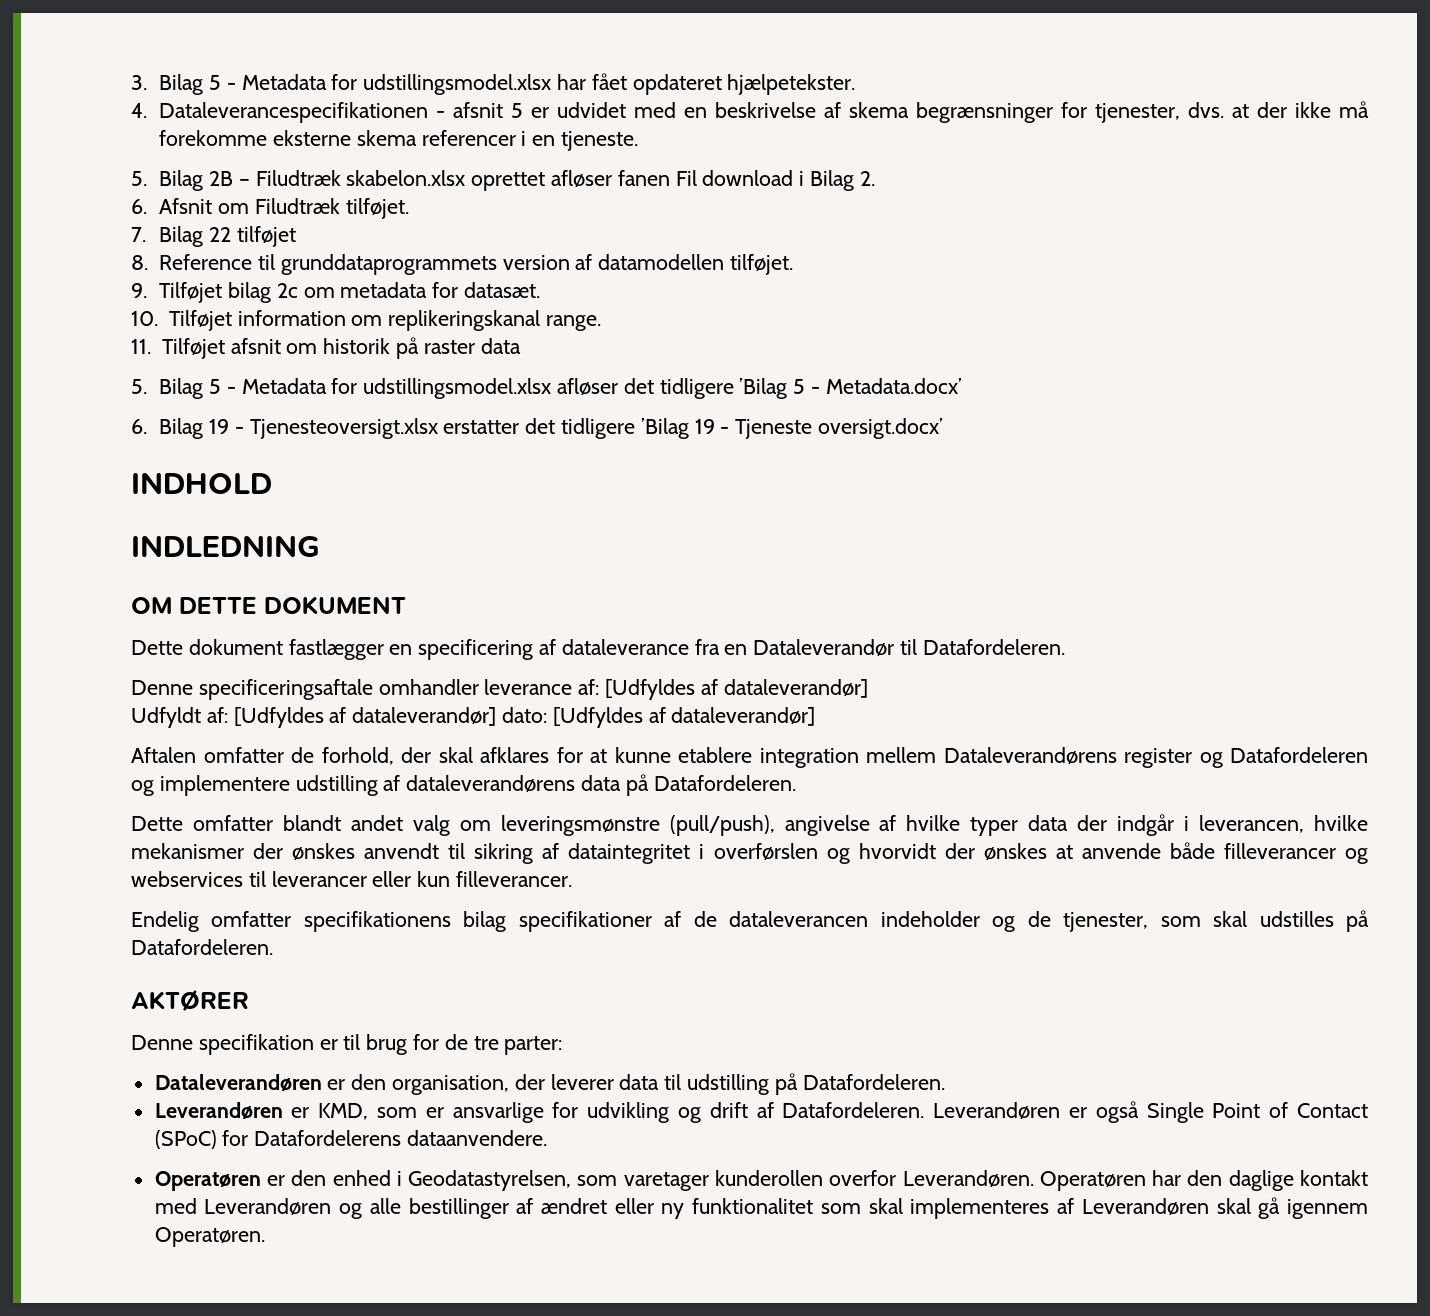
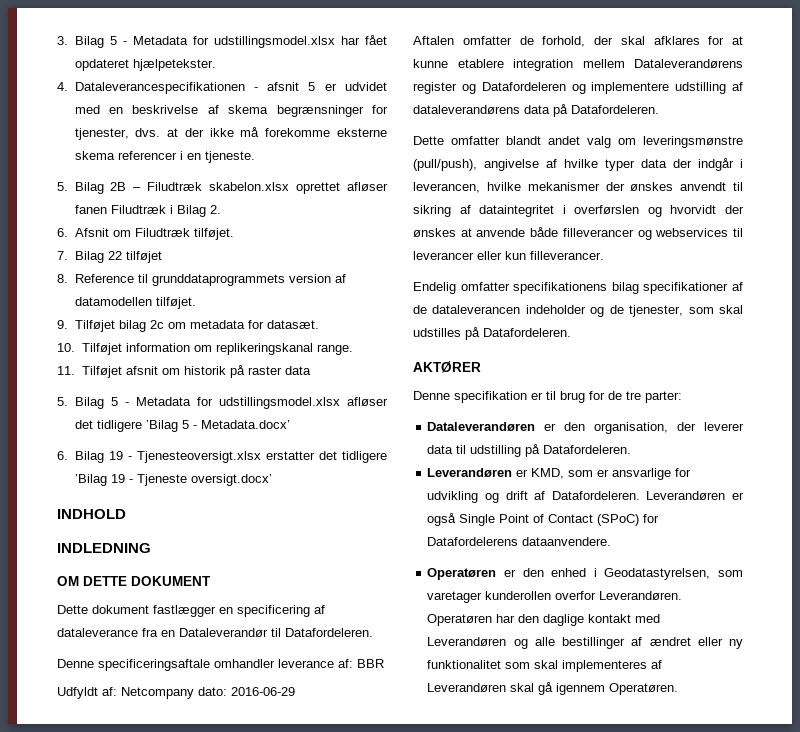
[675,170,794,186] Fil download -> [110,205,166,214] Filudtræk
[605,679,868,700] [Udfyldes af dataleverandør] -> [357,659,384,668] BBR
[233,707,816,728] [Udfyldes af dataleverandør] dato: [Udfyldes af dataleverandør] -> [121,687,295,699] Netcompany dato: 2016-06-29

